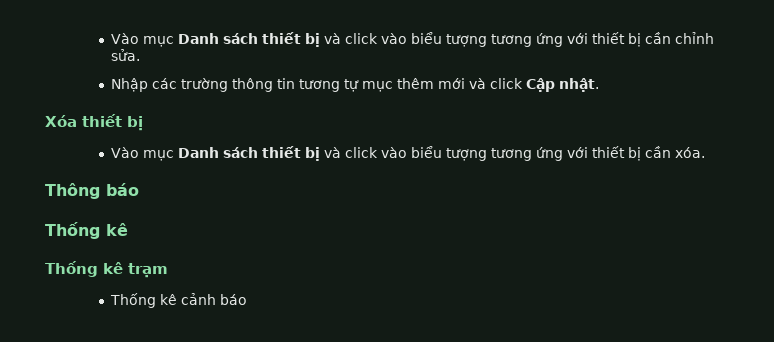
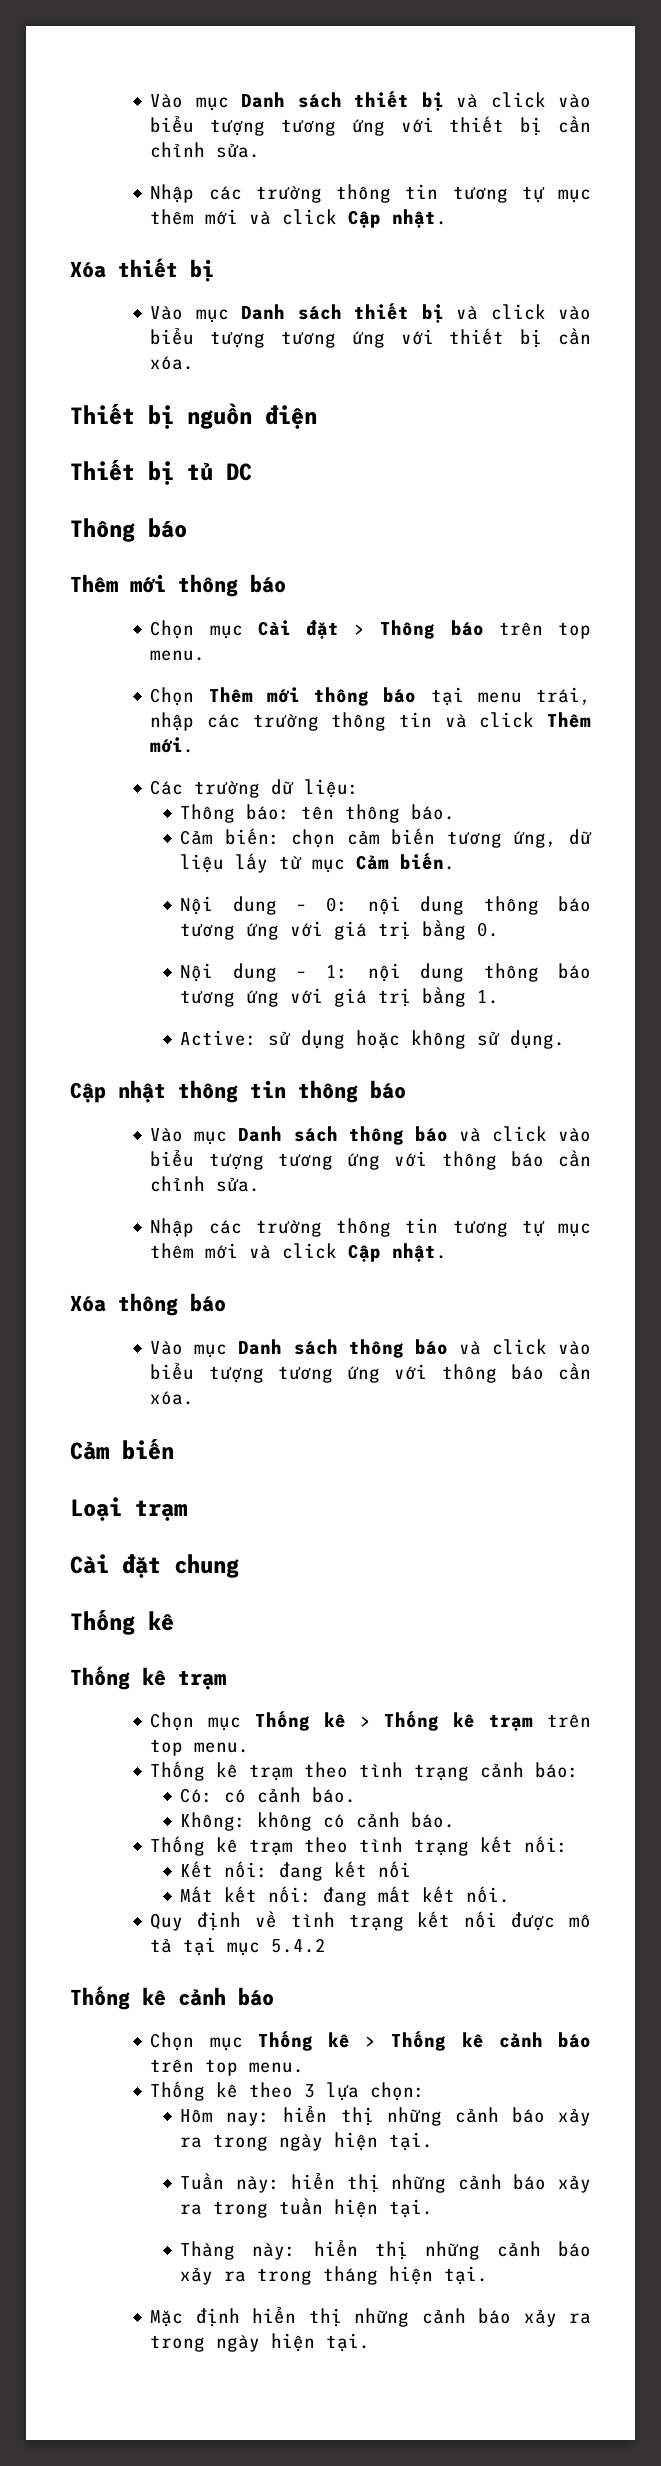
[45,183,139,199] Thông báo -> [70,403,317,429] [70,460,252,485] [70,518,187,542] [70,574,286,597] [150,620,592,639] [150,650,206,661] [150,687,591,706] [150,712,591,731] [150,737,195,753] [150,779,360,798] [180,804,456,823] [180,828,592,848] [180,853,456,873] [180,896,591,915] [180,920,500,940] [180,963,591,982] [180,987,500,1007] [180,1030,566,1049] [70,1080,406,1103] [150,1126,592,1145] [150,1149,591,1170] [150,1176,261,1192] [150,1218,591,1237] [150,1243,448,1262] [70,1293,226,1316] [150,1339,592,1358] [150,1362,591,1383] [150,1391,195,1405] [70,1439,174,1460] [70,1497,187,1521] [70,1554,239,1578] Thiết bị nguồn điện // Thiết bị tủ DC // Thông báo // Thêm mới thông báo // Chọn mục Cài đặt > Thông báo trên top menu. // Chọn Thêm mới thông báo tại menu trái, nhập các trường thông tin và click Thêm mới. // Các trường dữ liệu: // Thông báo: tên thông báo. // Cảm biến: chọn cảm biến tương ứng, dữ liệu lấy từ mục Cảm biến. // Nội dung – 0: nội dung thông báo tương ứng với giá trị bằng 0. // Nội dung – 1: nội dung thông báo tương ứng với giá trị bằng 1. // Active: sử dụng hoặc không sử dụng. // Cập nhật thông tin thông báo // Vào mục Danh sách thông báo và click vào biểu tượng tương ứng với thông báo cần chỉnh sửa. // Nhập các trường thông tin tương tự mục thêm mới và click Cập nhật. // Xóa thông báo // Vào mục Danh sách thông báo và click vào biểu tượng tương ứng với thông báo cần xóa. // Cảm biến // Loại trạm // Cài đặt chung
[110,293,248,308] Thống kê cảnh báo -> [150,1711,592,1731] [150,1739,250,1756] [150,1761,580,1781] [180,1787,357,1803] [180,1812,456,1831] [150,1836,569,1856] [180,1861,412,1881] [180,1886,511,1906] [150,1911,592,1931] [150,1937,327,1956] [70,1986,274,2010] [150,2031,592,2051] [150,2059,305,2076] [150,2081,426,2101] [180,2105,591,2126] [180,2132,434,2151] [180,2172,591,2193] [180,2198,434,2218] [180,2239,591,2260] [180,2266,489,2285] [150,2306,592,2327] [150,2333,371,2352] Chọn mục Thống kê > Thống kê trạm trên top menu. // Thống kê trạm theo tình trạng cảnh báo: // Có: có cảnh báo. // Không: không có cảnh báo. // Thống kê trạm theo tình trạng kết nối: // Kết nối: đang kết nối // Mất kết nối: đang mất kết nối. // Quy định về tình trạng kết nối được mô tả tại mục 5.4.2 // Thống kê cảnh báo // Chọn mục Thống kê > Thống kê cảnh báo trên top menu. // Thống kê theo 3 lựa chọn: // Hôm nay: hiển thị những cảnh báo xảy ra trong ngày hiện tại. // Tuần này: hiển thị những cảnh báo xảy ra trong tuần hiện tại. // Thàng này: hiển thị những cảnh báo xảy ra trong tháng hiện tại. // Mặc định hiển thị những cảnh báo xảy ra trong ngày hiện tại.

